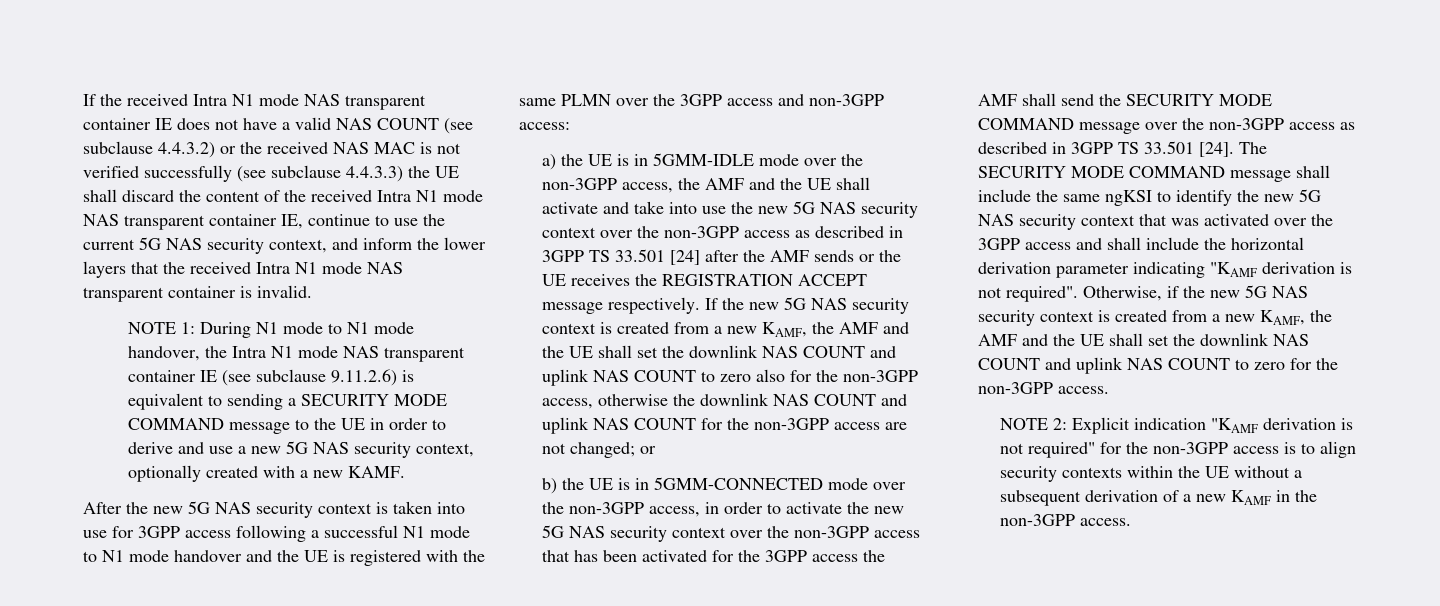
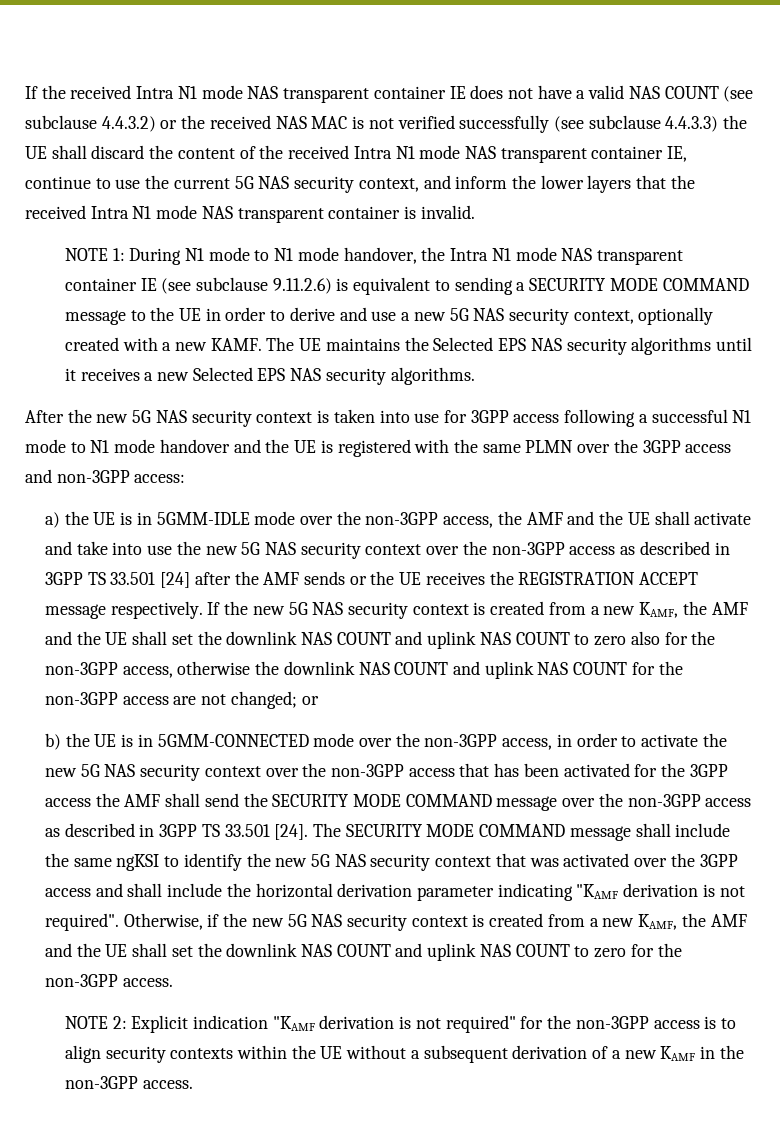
(406, 472) none -> [266,337,753,355] [64,367,475,385] The UE maintains the Selected EPS NAS security algorithms until it receives a new Selected EPS NAS security algorithms.

